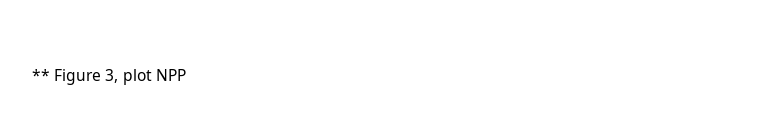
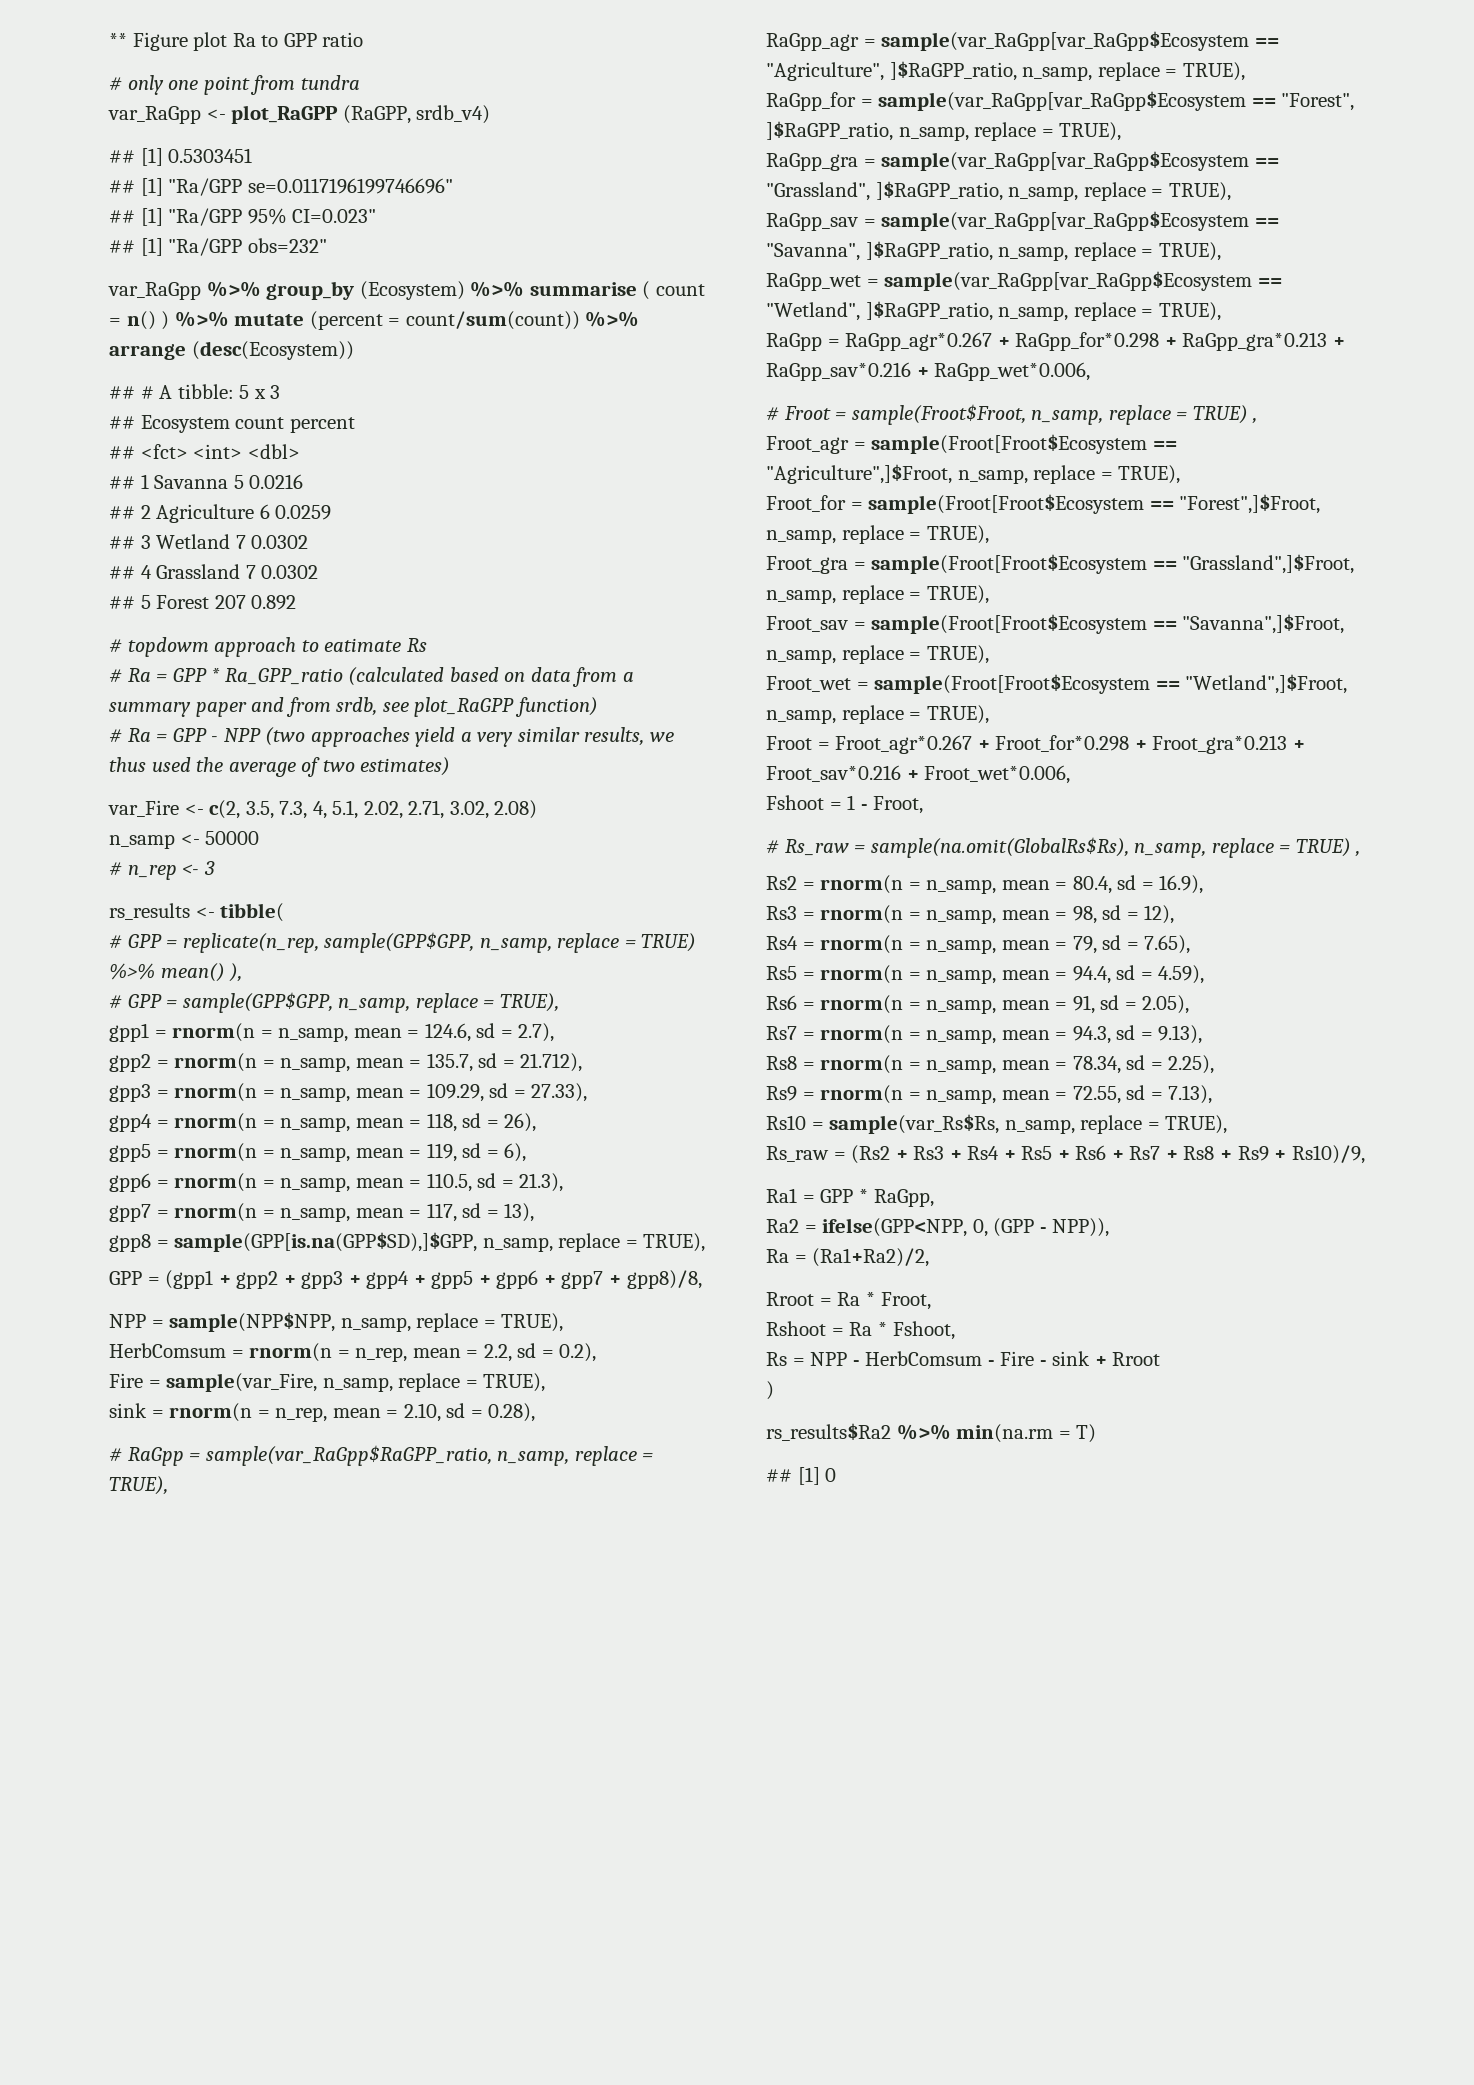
[105,69,186,85] 3, plot NPP -> [193,32,364,51] [109,75,360,95] [108,105,491,124] [109,148,253,166] [109,178,453,196] [109,208,377,226] [109,238,327,256] [108,281,705,300] [109,311,640,330] [109,341,354,360] [109,384,281,399] [109,415,355,433] [109,444,300,459] [109,474,304,489] [109,504,332,523] [109,534,309,549] [109,564,319,579] [109,595,297,610] [109,637,427,657] [109,667,634,687] [109,697,598,717] [109,727,674,747] [109,757,451,777] [108,800,538,819] [109,831,260,849] [109,861,215,880] [109,903,285,922] [109,932,697,953] [109,963,243,982] [109,992,559,1013] [109,1023,555,1042] [109,1053,583,1072] [109,1083,588,1102] [109,1113,537,1132] [109,1143,527,1162] [109,1173,564,1192] [109,1203,535,1222] [109,1232,706,1252] [109,1270,702,1289] [109,1312,564,1332] [109,1343,597,1362] [109,1373,546,1392] [109,1403,536,1422] [109,1445,654,1466] [109,1476,168,1495] [766,31,1279,51] [766,61,1245,81] [766,91,1355,111] [766,121,1122,141] [766,151,1279,171] [766,181,1231,201] [766,211,1279,231] [766,241,1221,261] [766,271,1282,291] [766,301,1221,321] [766,332,1345,351] [766,362,1091,381] [766,404,1258,425] [766,434,1177,454] [766,464,1181,484] [766,494,1321,514] [766,525,989,544] [766,554,1355,574] [766,585,989,604] [766,614,1345,634] [766,645,989,664] [766,674,1348,694] [766,705,989,724] [766,735,1305,754] [766,765,1071,784] [766,795,924,814] [766,837,1361,858] [766,875,1204,894] [766,905,1175,924] [766,935,1191,954] [766,965,1205,984] [766,995,1190,1014] [766,1025,1203,1044] [766,1055,1215,1074] [766,1085,1213,1104] [766,1114,1228,1134] [766,1145,1365,1164] [766,1188,935,1207] [766,1218,1110,1237] [766,1248,930,1267] [766,1292,932,1310] [766,1321,956,1340] [766,1351,1161,1366] [766,1381,774,1400] [766,1423,1097,1443] [766,1467,837,1485] plot Ra to GPP ratio // # only one point from tundra // var_RaGpp <- plot_RaGPP (RaGPP, srdb_v4) // ## [1] 0.5303451 // ## [1] "Ra/GPP se=0.0117196199746696" // ## [1] "Ra/GPP 95% CI=0.023" // ## [1] "Ra/GPP obs=232" // var_RaGpp %>% group_by (Ecosystem) %>% summarise ( count = n() ) %>% mutate (percent = count/sum(count)) %>% arrange (desc(Ecosystem)) // ## # A tibble: 5 x 3 // ## Ecosystem count percent // ## <fct> <int> <dbl> // ## 1 Savanna 5 0.0216 // ## 2 Agriculture 6 0.0259 // ## 3 Wetland 7 0.0302 // ## 4 Grassland 7 0.0302 // ## 5 Forest 207 0.892 // # topdowm approach to eatimate Rs // # Ra = GPP * Ra_GPP_ratio (calculated based on data from a summary paper and from srdb, see plot_RaGPP function) // # Ra = GPP - NPP (two approaches yield a very similar results, we thus used the average of two estimates) // var_Fire <- c(2, 3.5, 7.3, 4, 5.1, 2.02, 2.71, 3.02, 2.08) // n_samp <- 50000 // # n_rep <- 3 // rs_results <- tibble( // # GPP = replicate(n_rep, sample(GPP$GPP, n_samp, replace = TRUE) %>% mean() ), // # GPP = sample(GPP$GPP, n_samp, replace = TRUE), // gpp1 = rnorm(n = n_samp, mean = 124.6, sd = 2.7), // gpp2 = rnorm(n = n_samp, mean = 135.7, sd = 21.712), // gpp3 = rnorm(n = n_samp, mean = 109.29, sd = 27.33), // gpp4 = rnorm(n = n_samp, mean = 118, sd = 26), // gpp5 = rnorm(n = n_samp, mean = 119, sd = 6), // gpp6 = rnorm(n = n_samp, mean = 110.5, sd = 21.3), // gpp7 = rnorm(n = n_samp, mean = 117, sd = 13), // gpp8 = sample(GPP[is.na(GPP$SD),]$GPP, n_samp, replace = TRUE), // GPP = (gpp1 + gpp2 + gpp3 + gpp4 + gpp5 + gpp6 + gpp7 + gpp8)/8, // NPP = sample(NPP$NPP, n_samp, replace = TRUE), // HerbComsum = rnorm(n = n_rep, mean = 2.2, sd = 0.2), // Fire = sample(var_Fire, n_samp, replace = TRUE), // sink = rnorm(n = n_rep, mean = 2.10, sd = 0.28), // # RaGpp = sample(var_RaGpp$RaGPP_ratio, n_samp, replace = TRUE), // RaGpp_agr = sample(var_RaGpp[var_RaGpp$Ecosystem == "Agriculture", ]$RaGPP_ratio, n_samp, replace = TRUE), // RaGpp_for = sample(var_RaGpp[var_RaGpp$Ecosystem == "Forest", ]$RaGPP_ratio, n_samp, replace = TRUE), // RaGpp_gra = sample(var_RaGpp[var_RaGpp$Ecosystem == "Grassland", ]$RaGPP_ratio, n_samp, replace = TRUE), // RaGpp_sav = sample(var_RaGpp[var_RaGpp$Ecosystem == "Savanna", ]$RaGPP_ratio, n_samp, replace = TRUE), // RaGpp_wet = sample(var_RaGpp[var_RaGpp$Ecosystem == "Wetland", ]$RaGPP_ratio, n_samp, replace = TRUE), // RaGpp = RaGpp_agr*0.267 + RaGpp_for*0.298 + RaGpp_gra*0.213 + RaGpp_sav*0.216 + RaGpp_wet*0.006, // # Froot = sample(Froot$Froot, n_samp, replace = TRUE) , // Froot_agr = sample(Froot[Froot$Ecosystem == "Agriculture",]$Froot, n_samp, replace = TRUE), // Froot_for = sample(Froot[Froot$Ecosystem == "Forest",]$Froot, n_samp, replace = TRUE), // Froot_gra = sample(Froot[Froot$Ecosystem == "Grassland",]$Froot, n_samp, replace = TRUE), // Froot_sav = sample(Froot[Froot$Ecosystem == "Savanna",]$Froot, n_samp, replace = TRUE), // Froot_wet = sample(Froot[Froot$Ecosystem == "Wetland",]$Froot, n_samp, replace = TRUE), // Froot = Froot_agr*0.267 + Froot_for*0.298 + Froot_gra*0.213 + Froot_sav*0.216 + Froot_wet*0.006, // Fshoot = 1 - Froot, // # Rs_raw = sample(na.omit(GlobalRs$Rs), n_samp, replace = TRUE) , // Rs2 = rnorm(n = n_samp, mean = 80.4, sd = 16.9), // Rs3 = rnorm(n = n_samp, mean = 98, sd = 12), // Rs4 = rnorm(n = n_samp, mean = 79, sd = 7.65), // Rs5 = rnorm(n = n_samp, mean = 94.4, sd = 4.59), // Rs6 = rnorm(n = n_samp, mean = 91, sd = 2.05), // Rs7 = rnorm(n = n_samp, mean = 94.3, sd = 9.13), // Rs8 = rnorm(n = n_samp, mean = 78.34, sd = 2.25), // Rs9 = rnorm(n = n_samp, mean = 72.55, sd = 7.13), // Rs10 = sample(var_Rs$Rs, n_samp, replace = TRUE), // Rs_raw = (Rs2 + Rs3 + Rs4 + Rs5 + Rs6 + Rs7 + Rs8 + Rs9 + Rs10)/9, // Ra1 = GPP * RaGpp, // Ra2 = ifelse(GPP<NPP, 0, (GPP - NPP)), // Ra = (Ra1+Ra2)/2, // Rroot = Ra * Froot, // Rshoot = Ra * Fshoot, // Rs = NPP - HerbComsum - Fire - sink + Rroot // ) // rs_results$Ra2 %>% min(na.rm = T) // ## [1] 0

